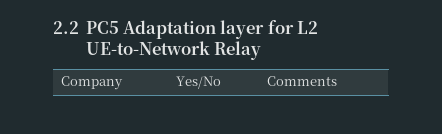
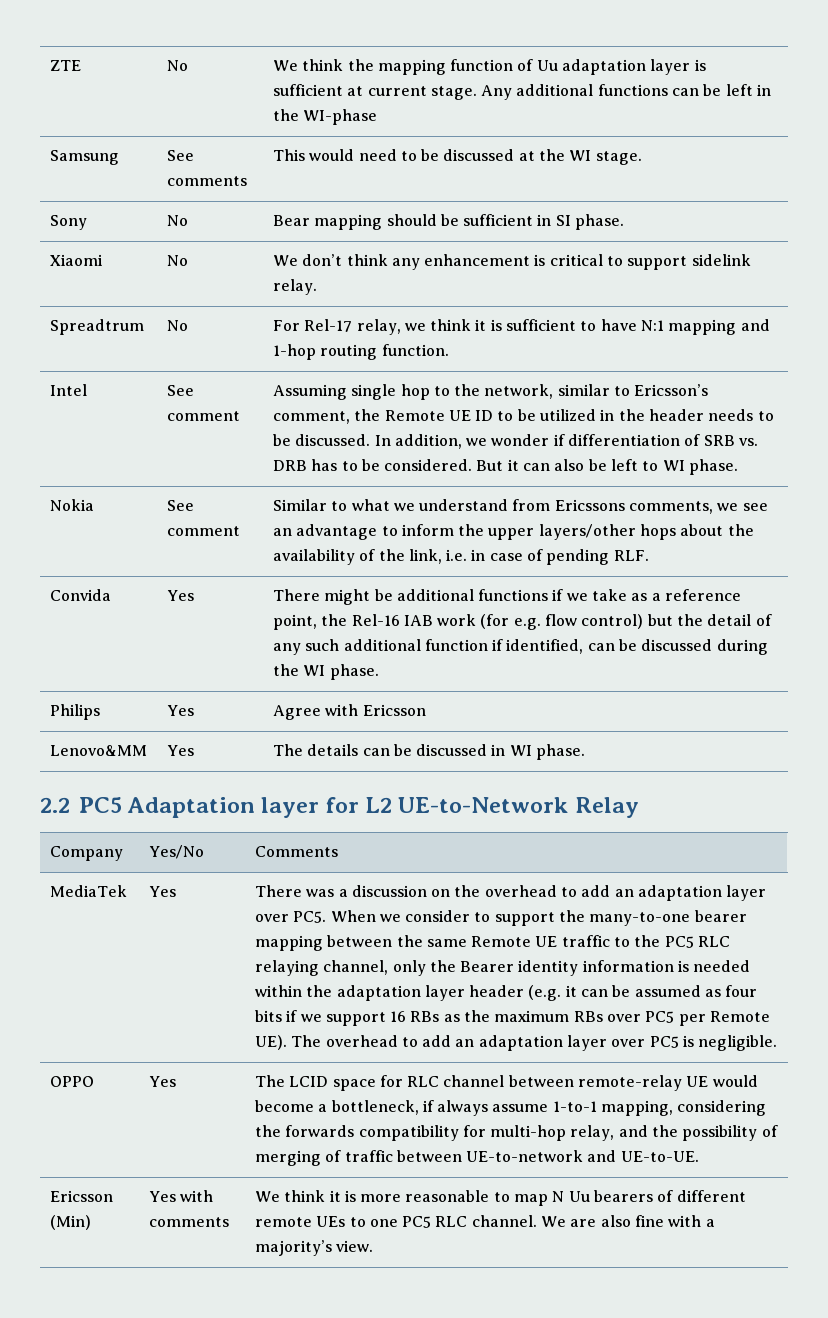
(53, 27) none -> [49,60,81,71] [166,60,188,71] [272,59,706,75] [272,84,772,100] [272,109,378,125] [49,150,119,165] [166,150,194,161] [166,176,247,186] [272,149,642,165] [49,215,87,230] [166,215,188,226] [272,214,625,230] [49,254,103,266] [166,255,188,266] [272,254,751,270] [272,279,317,295] [49,319,144,335] [166,320,188,331] [272,319,770,335] [272,344,449,360] [49,384,87,396] [166,385,194,396] [166,411,240,421] [272,384,709,400] [272,409,774,424] [272,434,759,449] [272,459,739,475] [49,499,94,511] [166,500,194,511] [166,526,240,536] [272,499,768,514] [272,524,754,540] [272,549,649,565] [49,589,111,601] [166,590,194,601] [272,589,742,605] [272,614,772,630] [272,639,768,655] [272,664,379,680] [49,704,100,720] [166,705,194,716] [272,704,426,720] [49,745,147,756] [166,745,194,756] [272,744,586,760] ZTE | No | We think the mapping function of Uu adaptation layer is sufficient at current stage. Any additional functions can be left in the WI-phase // Samsung | See comments | This would need to be discussed at the WI stage. // Sony | No | Bear mapping should be sufficient in SI phase. // Xiaomi | No | We don’t think any enhancement is critical to support sidelink relay. // Spreadtrum | No | For Rel-17 relay, we think it is sufficient to have N:1 mapping and 1-hop routing function. // Intel | See comment | Assuming single hop to the network, similar to Ericsson’s comment, the Remote UE ID to be utilized in the header needs to be discussed. In addition, we wonder if differentiation of SRB vs. DRB has to be considered. But it can also be left to WI phase. // Nokia | See comment | Similar to what we understand from Ericssons comments, we see an advantage to inform the upper layers/other hops about the availability of the link, i.e. in case of pending RLF. // Convida | Yes | There might be additional functions if we take as a reference point, the Rel-16 IAB work (for e.g. flow control) but the detail of any such additional function if identified, can be discussed during the WI phase. // Philips | Yes | Agree with Ericsson // Lenovo&MM | Yes | The details can be discussed in WI phase. //
(337, 81) none -> [49,885,127,897] [148,886,176,897] [254,885,767,901] [254,910,747,926] [254,935,731,951] [254,960,751,976] [254,985,758,1001] [254,1010,771,1026] [254,1035,778,1051] [49,1076,94,1087] [148,1076,176,1087] [254,1075,758,1091] [254,1100,767,1116] [254,1125,778,1141] [254,1150,699,1166] [49,1190,113,1202] [49,1215,91,1230] [148,1190,214,1202] [148,1217,229,1227] [254,1190,746,1206] [254,1215,715,1228] [254,1240,374,1256] // MediaTek | Yes | There was a discussion on the overhead to add an adaptation layer over PC5. When we consider to support the many-to-one bearer mapping between the same Remote UE traffic to the PC5 RLC relaying channel, only the Bearer identity information is needed within the adaptation layer header (e.g. it can be assumed as four bits if we support 16 RBs as the maximum RBs over PC5 per Remote UE). The overhead to add an adaptation layer over PC5 is negligible. // OPPO | Yes | The LCID space for RLC channel between remote-relay UE would become a bottleneck, if always assume 1-to-1 mapping, considering the forwards compatibility for multi-hop relay, and the possibility of merging of traffic between UE-to-network and UE-to-UE. // Ericsson (Min) | Yes with comments | We think it is more reasonable to map N Uu bearers of different remote UEs to one PC5 RLC channel. We are also fine with a majority’s view.

